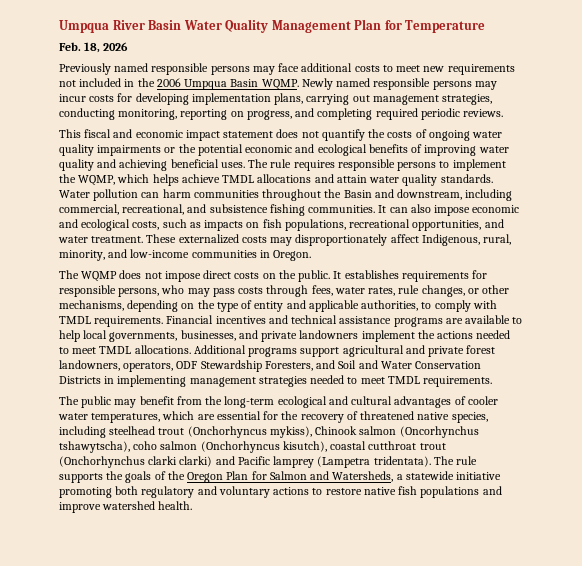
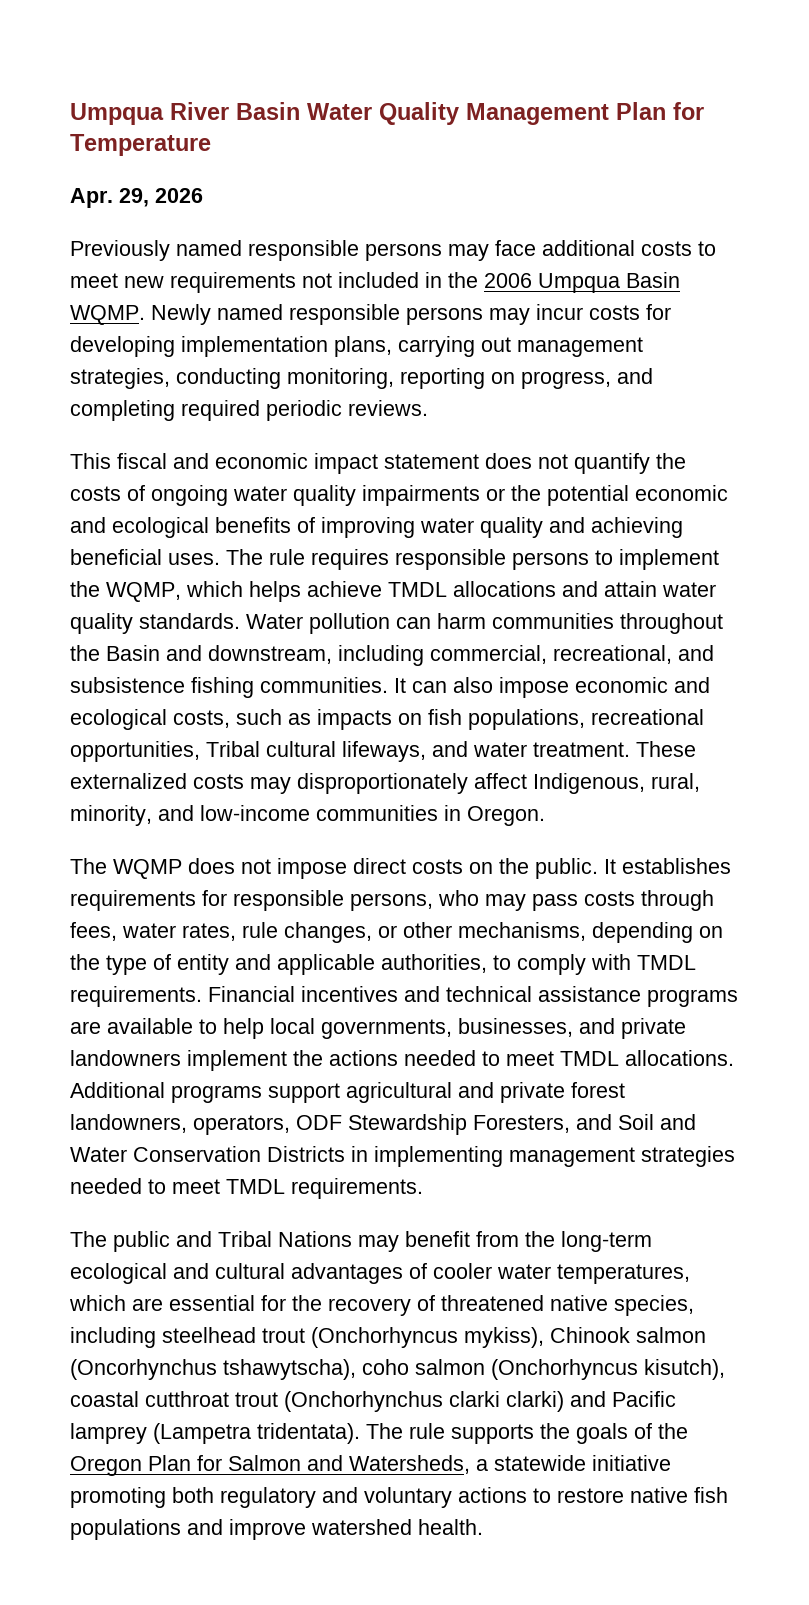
[59,42,101,53] Feb. 18, -> [70,188,149,208] Apr. 29,
(482, 225) none -> [206,741,426,762] Tribal cultural lifeways,
(112, 402) none -> [176,1231,352,1247] and Tribal Nations

